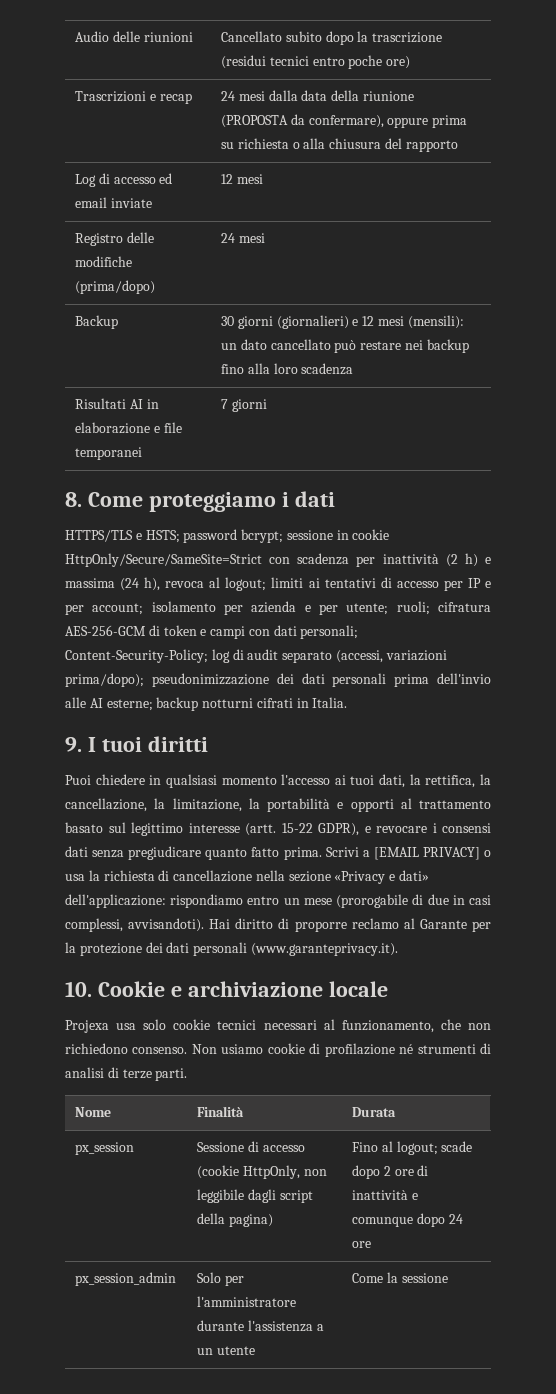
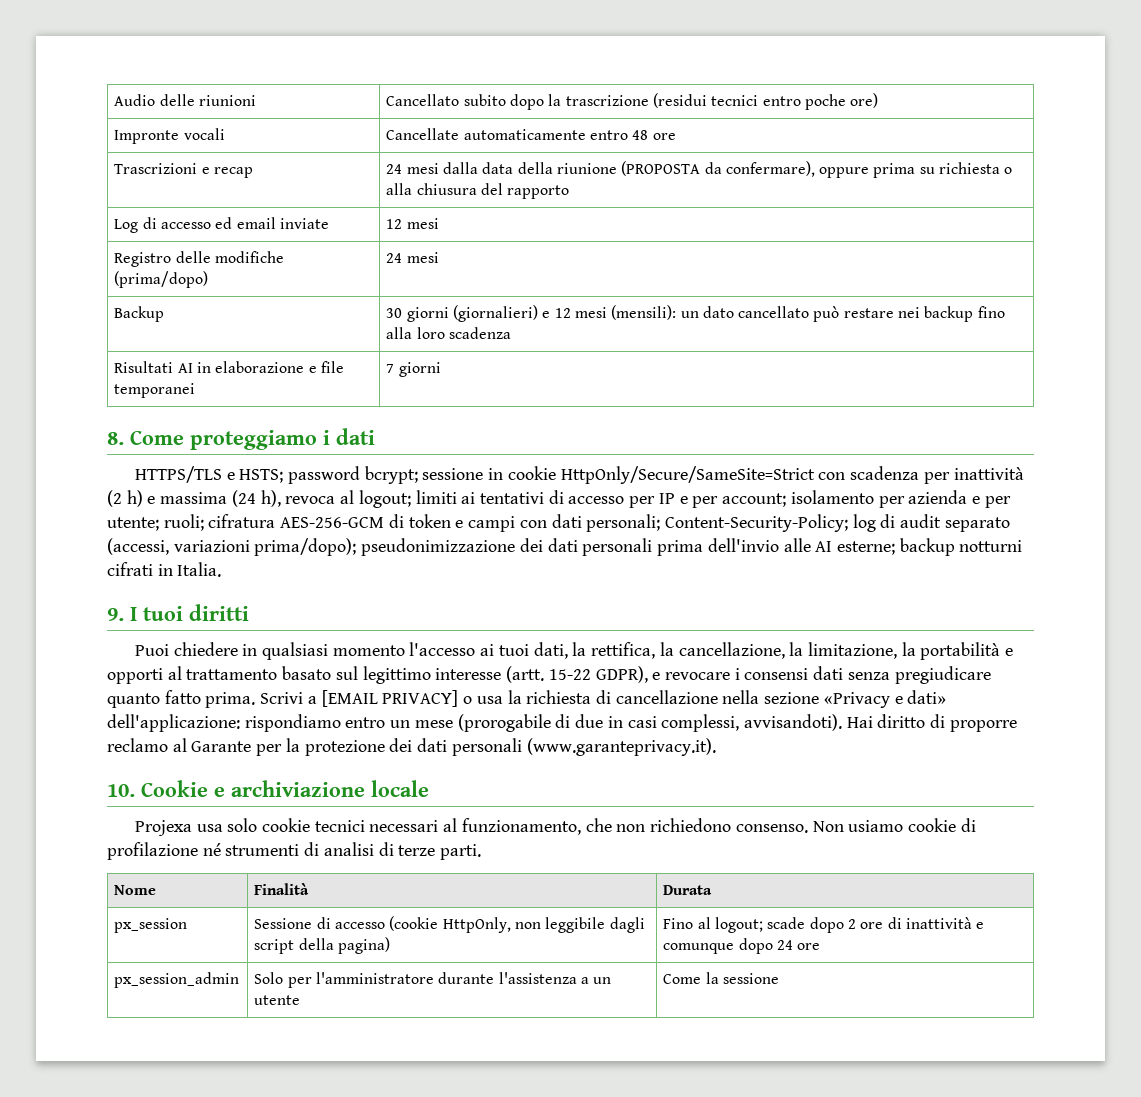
(411, 62) none -> [114,128,225,144] [386,128,676,140] // Impronte vocali | Cancellate automaticamente entro 48 ore

